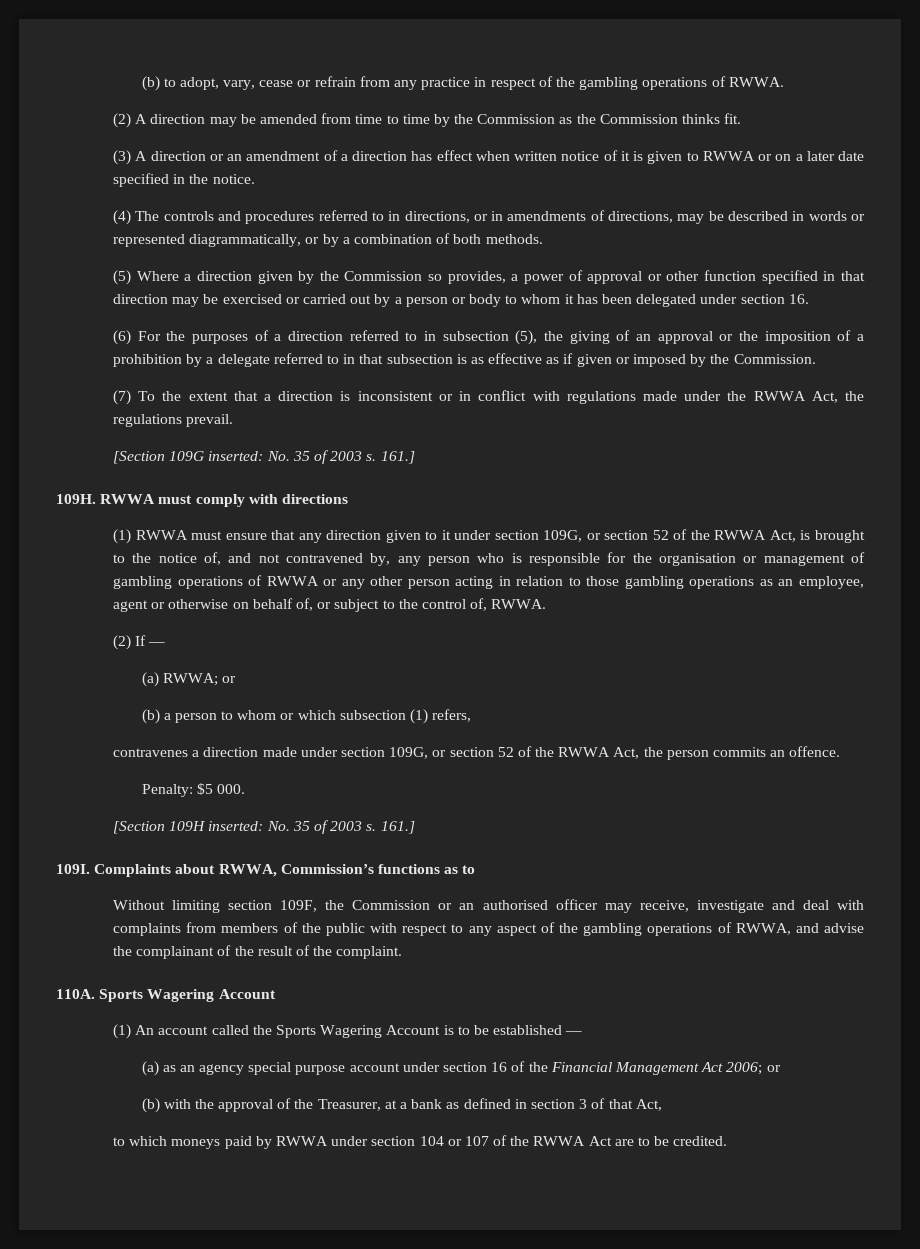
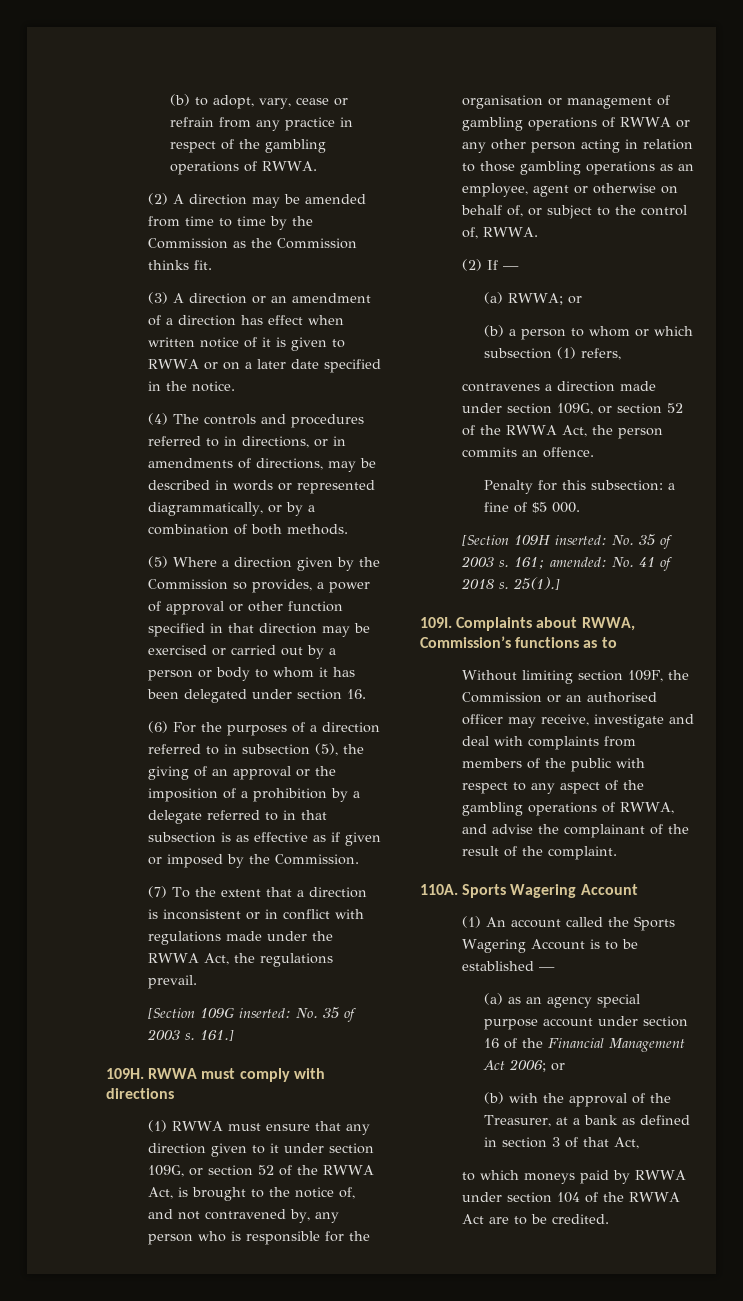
[141,784,193,797] Penalty: -> [483,480,675,494] [483,502,527,513] Penalty for this subsection: a fine of
[380,821,415,834] 161.] -> [514,557,673,571] [461,577,561,590] 161; amended: No. 41 of 2018 s. 25(1).]
[447,1136,489,1146] or 107 -> (581, 1197) none

